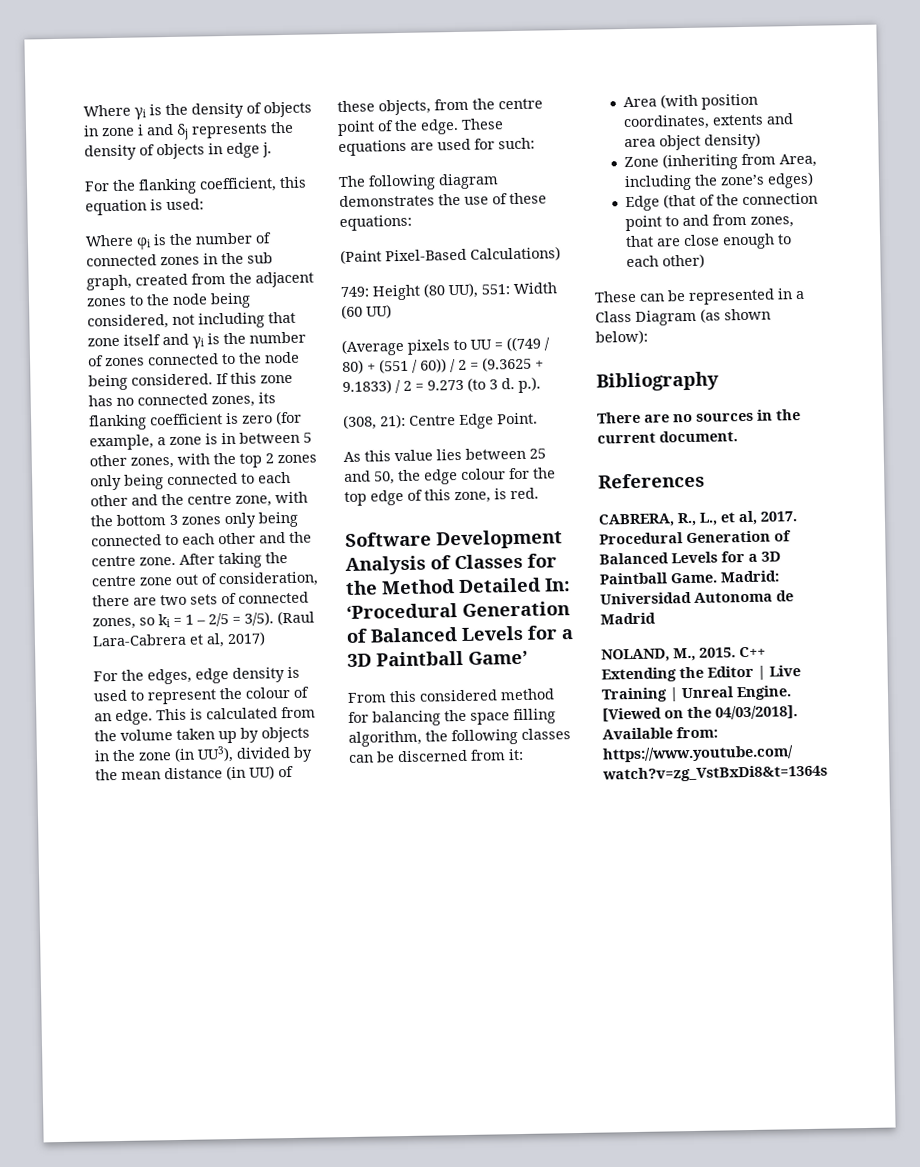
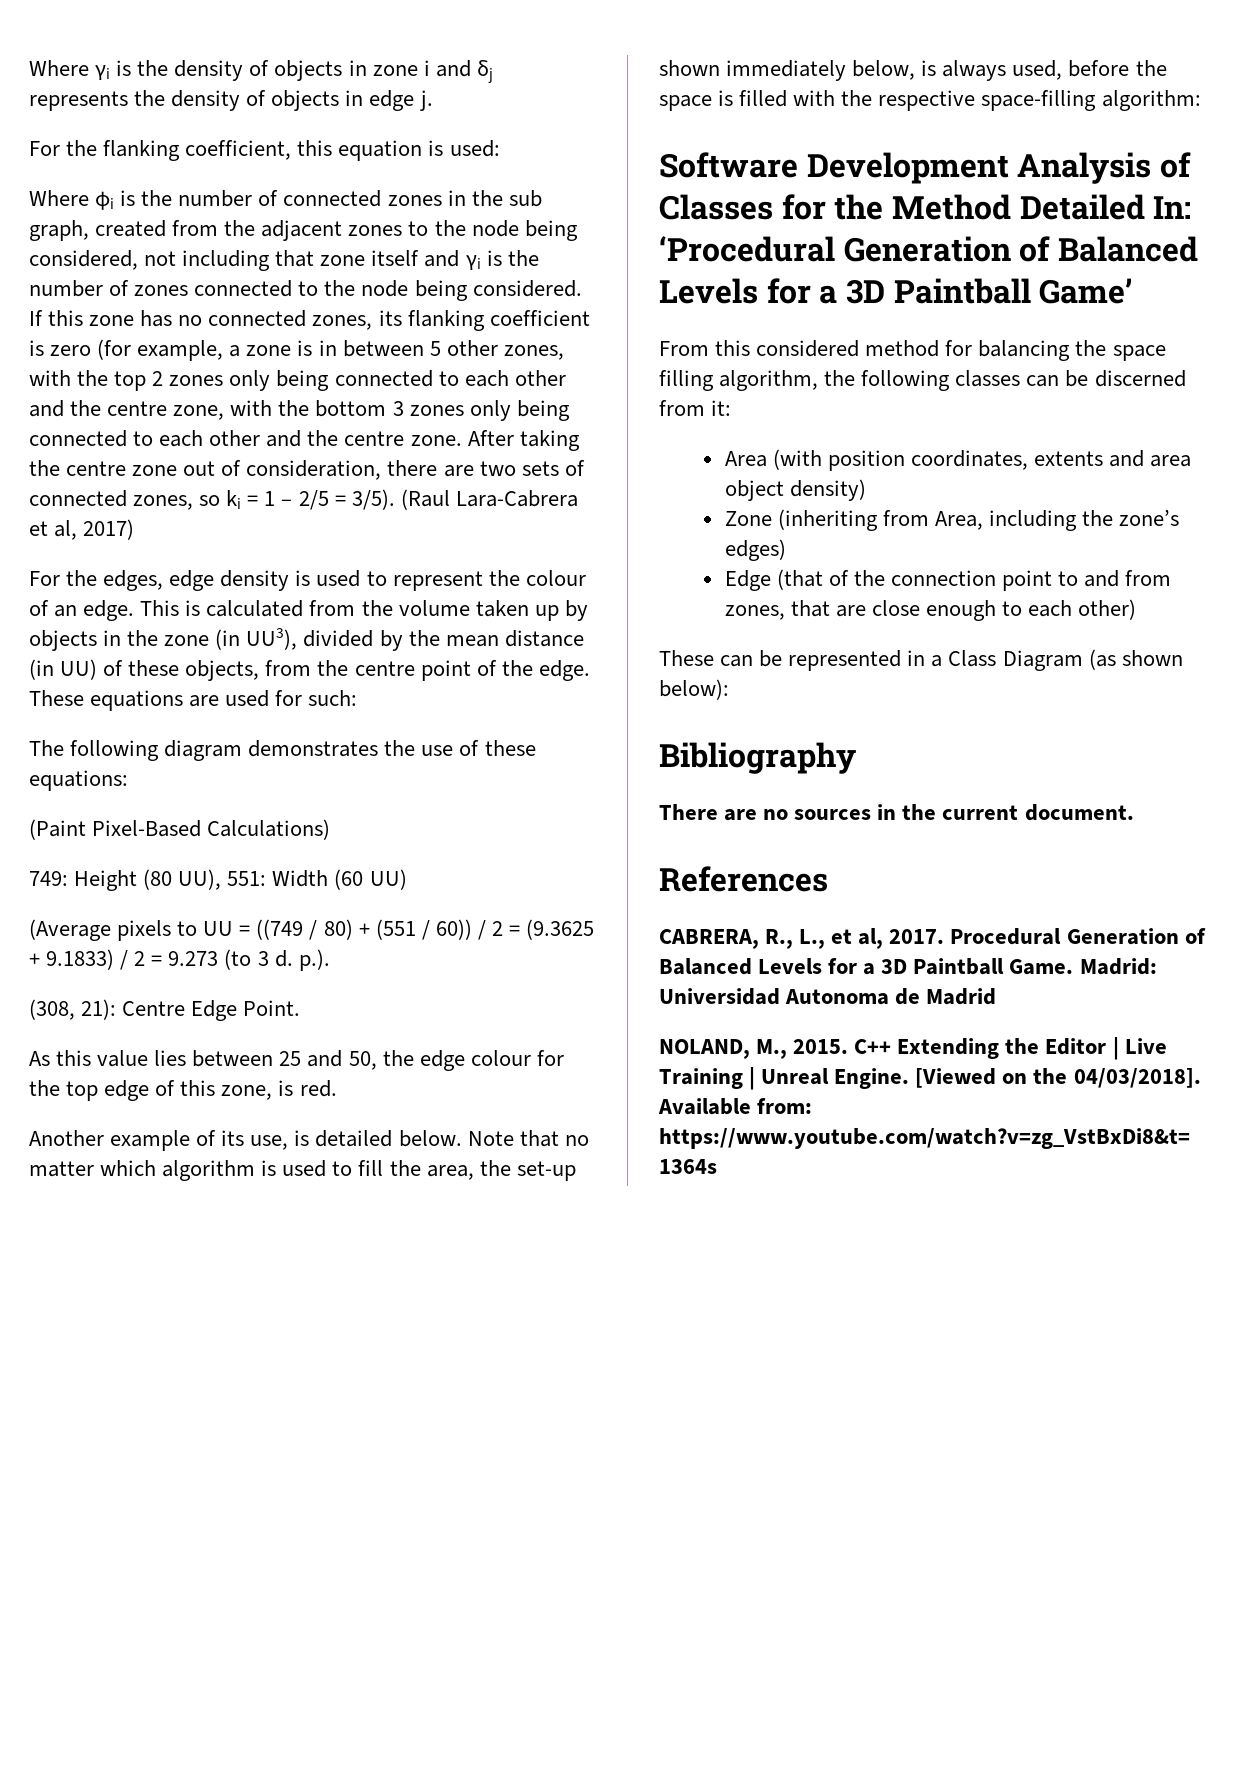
(539, 493) none -> [29,1130,589,1151] [29,1160,576,1181] [659,60,1167,81] [659,90,1201,111] // Another example of its use, is detailed below. Note that no matter which algorithm is used to fill the area, the set-up shown immediately below, is always used, before the space is filled with the respective space-filling algorithm:

